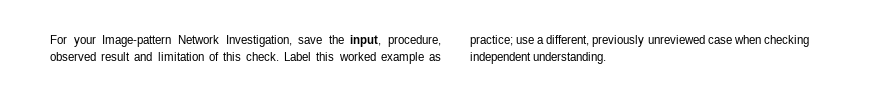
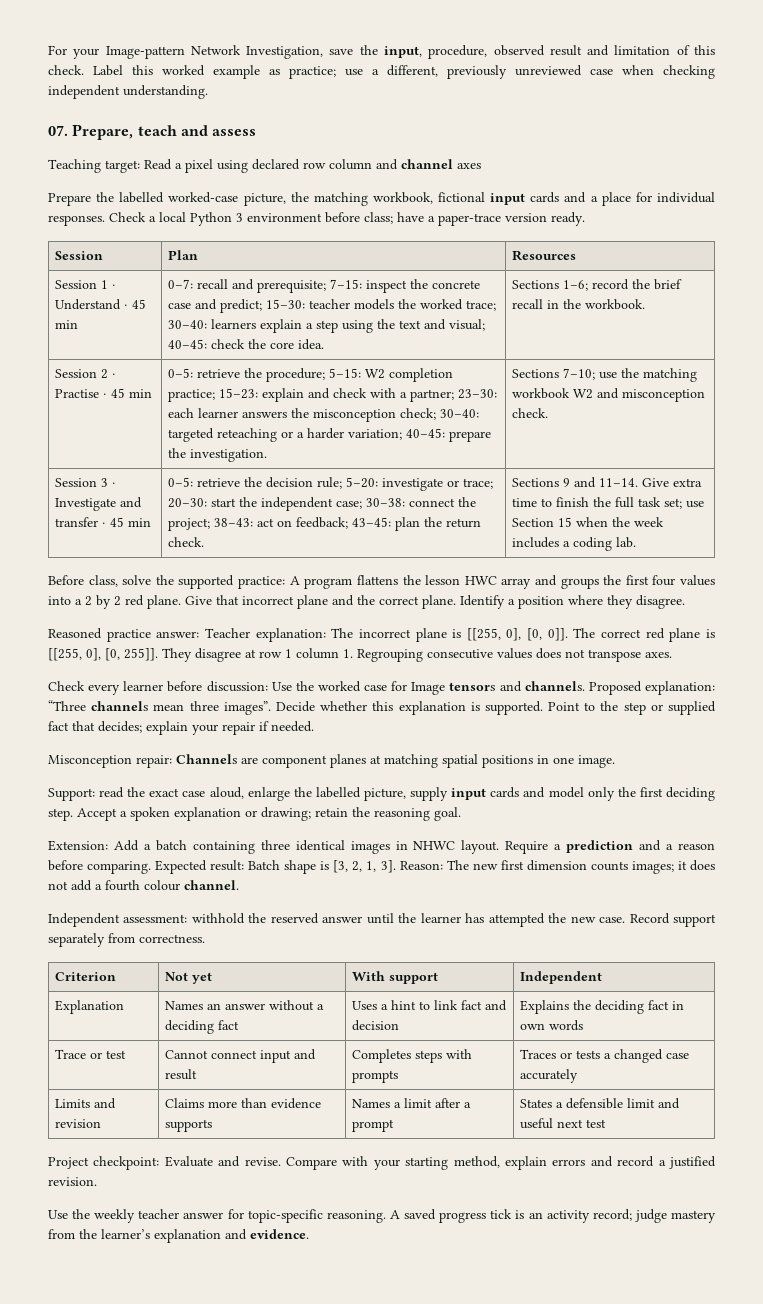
(607, 58) none -> [48,124,257,140] [48,159,481,173] [48,192,715,206] [48,212,585,226] [55,251,104,260] [168,250,199,260] [512,250,577,261] [55,280,117,289] [55,299,147,310] [55,320,79,329] [168,279,481,293] [168,299,497,313] [168,319,486,333] [168,339,325,350] [512,279,683,291] [512,299,646,310] [55,369,117,379] [55,388,153,398] [168,368,454,382] [168,388,498,402] [168,408,480,422] [168,428,492,442] [168,448,268,462] [512,368,698,382] [512,388,706,402] [512,408,549,418] [55,478,117,487] [55,497,143,511] [55,517,152,527] [168,477,494,491] [168,497,477,511] [168,517,482,531] [168,537,205,547] [512,477,703,488] [512,497,705,509] [512,517,665,527] [512,537,637,551] [48,575,715,589] [48,595,685,609] [48,628,715,642] [48,648,672,662] [48,681,715,695] [48,700,716,715] [48,721,314,735] [48,754,615,768] [48,787,715,801] [48,807,461,821] [48,840,715,854] [48,860,715,874] [48,880,239,891] [48,913,716,927] [48,933,205,947] [55,972,117,981] [165,972,213,984] [352,971,439,984] [520,971,603,984] [55,1000,125,1014] [165,1000,325,1011] [165,1020,240,1034] [352,1000,508,1011] [352,1020,400,1031] [520,1000,685,1014] [520,1020,584,1031] [55,1049,127,1059] [165,1049,317,1063] [165,1069,198,1080] [352,1049,473,1063] [352,1070,399,1083] [520,1049,690,1063] [520,1069,579,1083] [55,1098,117,1109] [55,1119,102,1128] [165,1098,322,1109] [165,1119,213,1132] [352,1098,472,1108] [352,1119,395,1132] [520,1098,681,1109] [520,1118,607,1129] [48,1156,716,1170] [48,1177,97,1186] [48,1209,717,1223] [48,1229,309,1243] // 07. Prepare, teach and assess // Teaching target: Read a pixel using declared row column and channel axes // Prepare the labelled worked-case picture, the matching workbook, fictional input cards and a place for individual responses. Check a local Python 3 environment before class; have a paper-trace version ready. // Session | Plan | Resources // Session 1 · Understand · 45 min | 0–7: recall and prerequisite; 7–15: inspect the concrete case and predict; 15–30: teacher models the worked trace; 30–40: learners explain a step using the text and visual; 40–45: check the core idea. | Sections 1–6; record the brief recall in the workbook. // Session 2 · Practise · 45 min | 0–5: retrieve the procedure; 5–15: W2 completion practice; 15–23: explain and check with a partner; 23–30: each learner answers the misconception check; 30–40: targeted reteaching or a harder variation; 40–45: prepare the investigation. | Sections 7–10; use the matching workbook W2 and misconception check. // Session 3 · Investigate and transfer · 45 min | 0–5: retrieve the decision rule; 5–20: investigate or trace; 20–30: start the independent case; 30–38: connect the project; 38–43: act on feedback; 43–45: plan the return check. | Sections 9 and 11–14. Give extra time to finish the full task set; use Section 15 when the week includes a coding lab. // Before class, solve the supported practice: A program flattens the lesson HWC array and groups the first four values into a 2 by 2 red plane. Give that incorrect plane and the correct plane. Identify a position where they disagree. // Reasoned practice answer: Teacher explanation: The incorrect plane is [[255, 0], [0, 0]]. The correct red plane is [[255, 0], [0, 255]]. They disagree at row 1 column 1. Regrouping consecutive values does not transpose axes. // Check every learner before discussion: Use the worked case for Image tensors and channels. Proposed explanation: “Three channels mean three images”. Decide whether this explanation is supported. Point to the step or supplied fact that decides; explain your repair if needed. // Misconception repair: Channels are component planes at matching spatial positions in one image. // Support: read the exact case aloud, enlarge the labelled picture, supply input cards and model only the first deciding step. Accept a spoken explanation or drawing; retain the reasoning goal. // Extension: Add a batch containing three identical images in NHWC layout. Require a prediction and a reason before comparing. Expected result: Batch shape is [3, 2, 1, 3]. Reason: The new first dimension counts images; it does not add a fourth colour channel. // Independent assessment: withhold the reserved answer until the learner has attempted the new case. Record support separately from correctness. // Criterion | Not yet | With support | Independent // Explanation | Names an answer without a deciding fact | Uses a hint to link fact and decision | Explains the deciding fact in own words // Trace or test | Cannot connect input and result | Completes steps with prompts | Traces or tests a changed case accurately // Limits and revision | Claims more than evidence supports | Names a limit after a prompt | States a defensible limit and useful next test // Project checkpoint: Evaluate and revise. Compare with your starting method, explain errors and record a justified revision. // Use the weekly teacher answer for topic-specific reasoning. A saved progress tick is an activity record; judge mastery from the learner’s explanation and evidence.

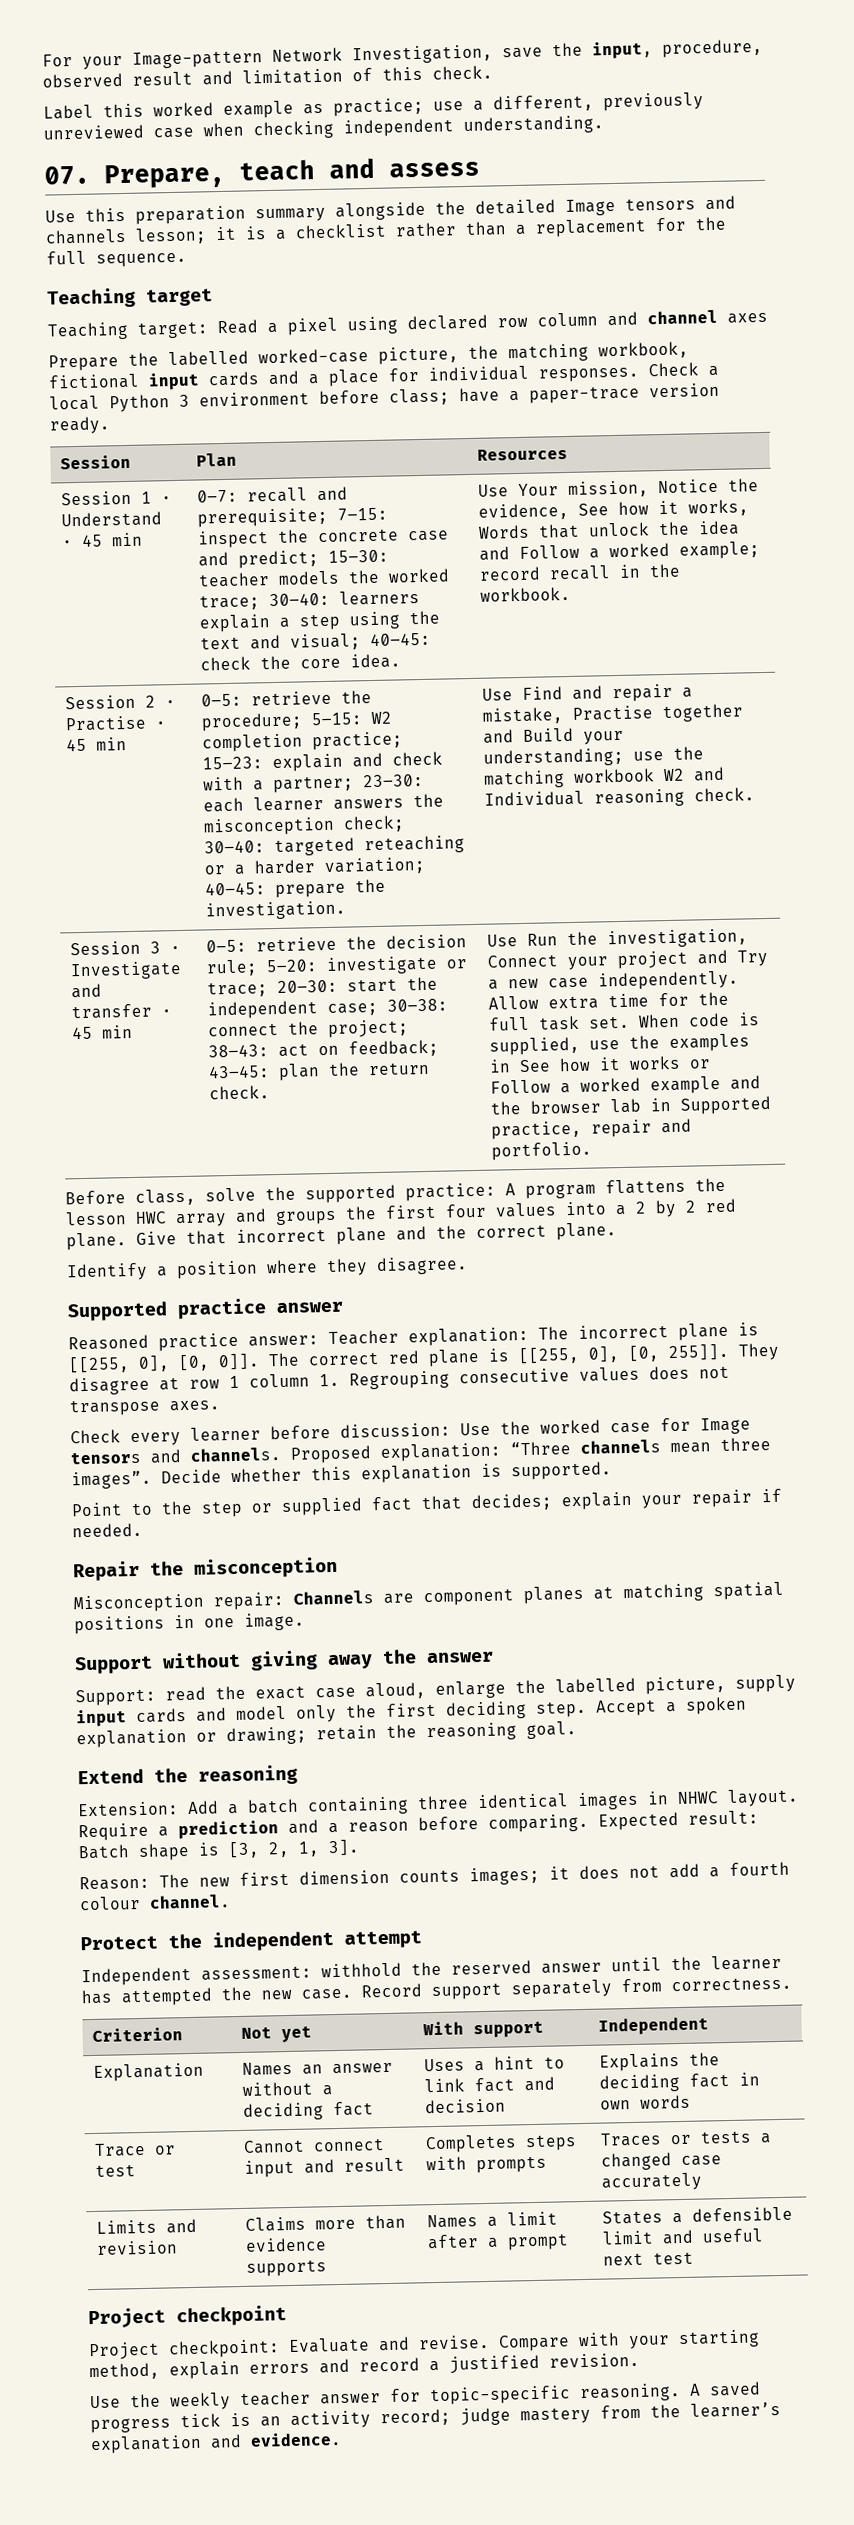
(84, 70) none -> (493, 72) //
(257, 132) none -> [45,195,736,225] [45,216,726,245] [46,250,187,268] [47,287,213,309] // Use this preparation summary alongside the detailed Image tensors and channels lesson; it is a checklist rather than a replacement for the full sequence. // Teaching target
[512,279,683,291] Sections 1–6; record the brief -> [478,478,760,498] [478,499,750,521] [478,520,741,539] [479,541,761,561] [479,566,542,581] Use Your mission, Notice the evidence, See how it works, Words that unlock the idea and Follow a worked example; record
[512,368,596,380] Sections 7–10; -> [482,683,694,703] [482,703,744,725] [483,727,625,745] [483,747,625,768] Use Find and repair a mistake, Practise together and Build your understanding;
[622,389,706,402] misconception -> [484,788,686,808] Individual reasoning
[512,477,703,488] [512,497,705,509] [512,517,665,527] [512,537,637,551] Sections 9 and 11–14. Give extra time to finish the full task set; use Section 15 when the week includes a coding lab. -> [487,928,749,949] [487,949,770,971] [488,970,740,991] [488,991,730,1010] [489,1012,761,1031] [489,1033,751,1056] [489,1055,712,1073] [490,1075,762,1095] [490,1095,773,1115] [491,1118,693,1140] [491,1141,593,1161] Use Run the investigation, Connect your project and Try a new case independently. Allow extra time for the full task set. When code is supplied, use the examples in See how it works or Follow a worked example and the browser lab in Supported practice, repair and portfolio.
(456, 602) none -> (617, 1231) //
(685, 602) none -> [67,1298,343,1322] // Supported practice answer
(543, 708) none -> (612, 1471) //
(314, 726) none -> [73,1556,338,1582] // Repair the misconception
(615, 761) none -> [74,1649,494,1675] // Support without giving away the answer
(461, 814) none -> [77,1764,298,1786] // Extend the reasoning
(396, 866) none -> (360, 1848) //
(239, 885) none -> [80,1930,422,1952] // Protect the independent attempt
(607, 1123) none -> [88,2305,287,2329] // Project checkpoint

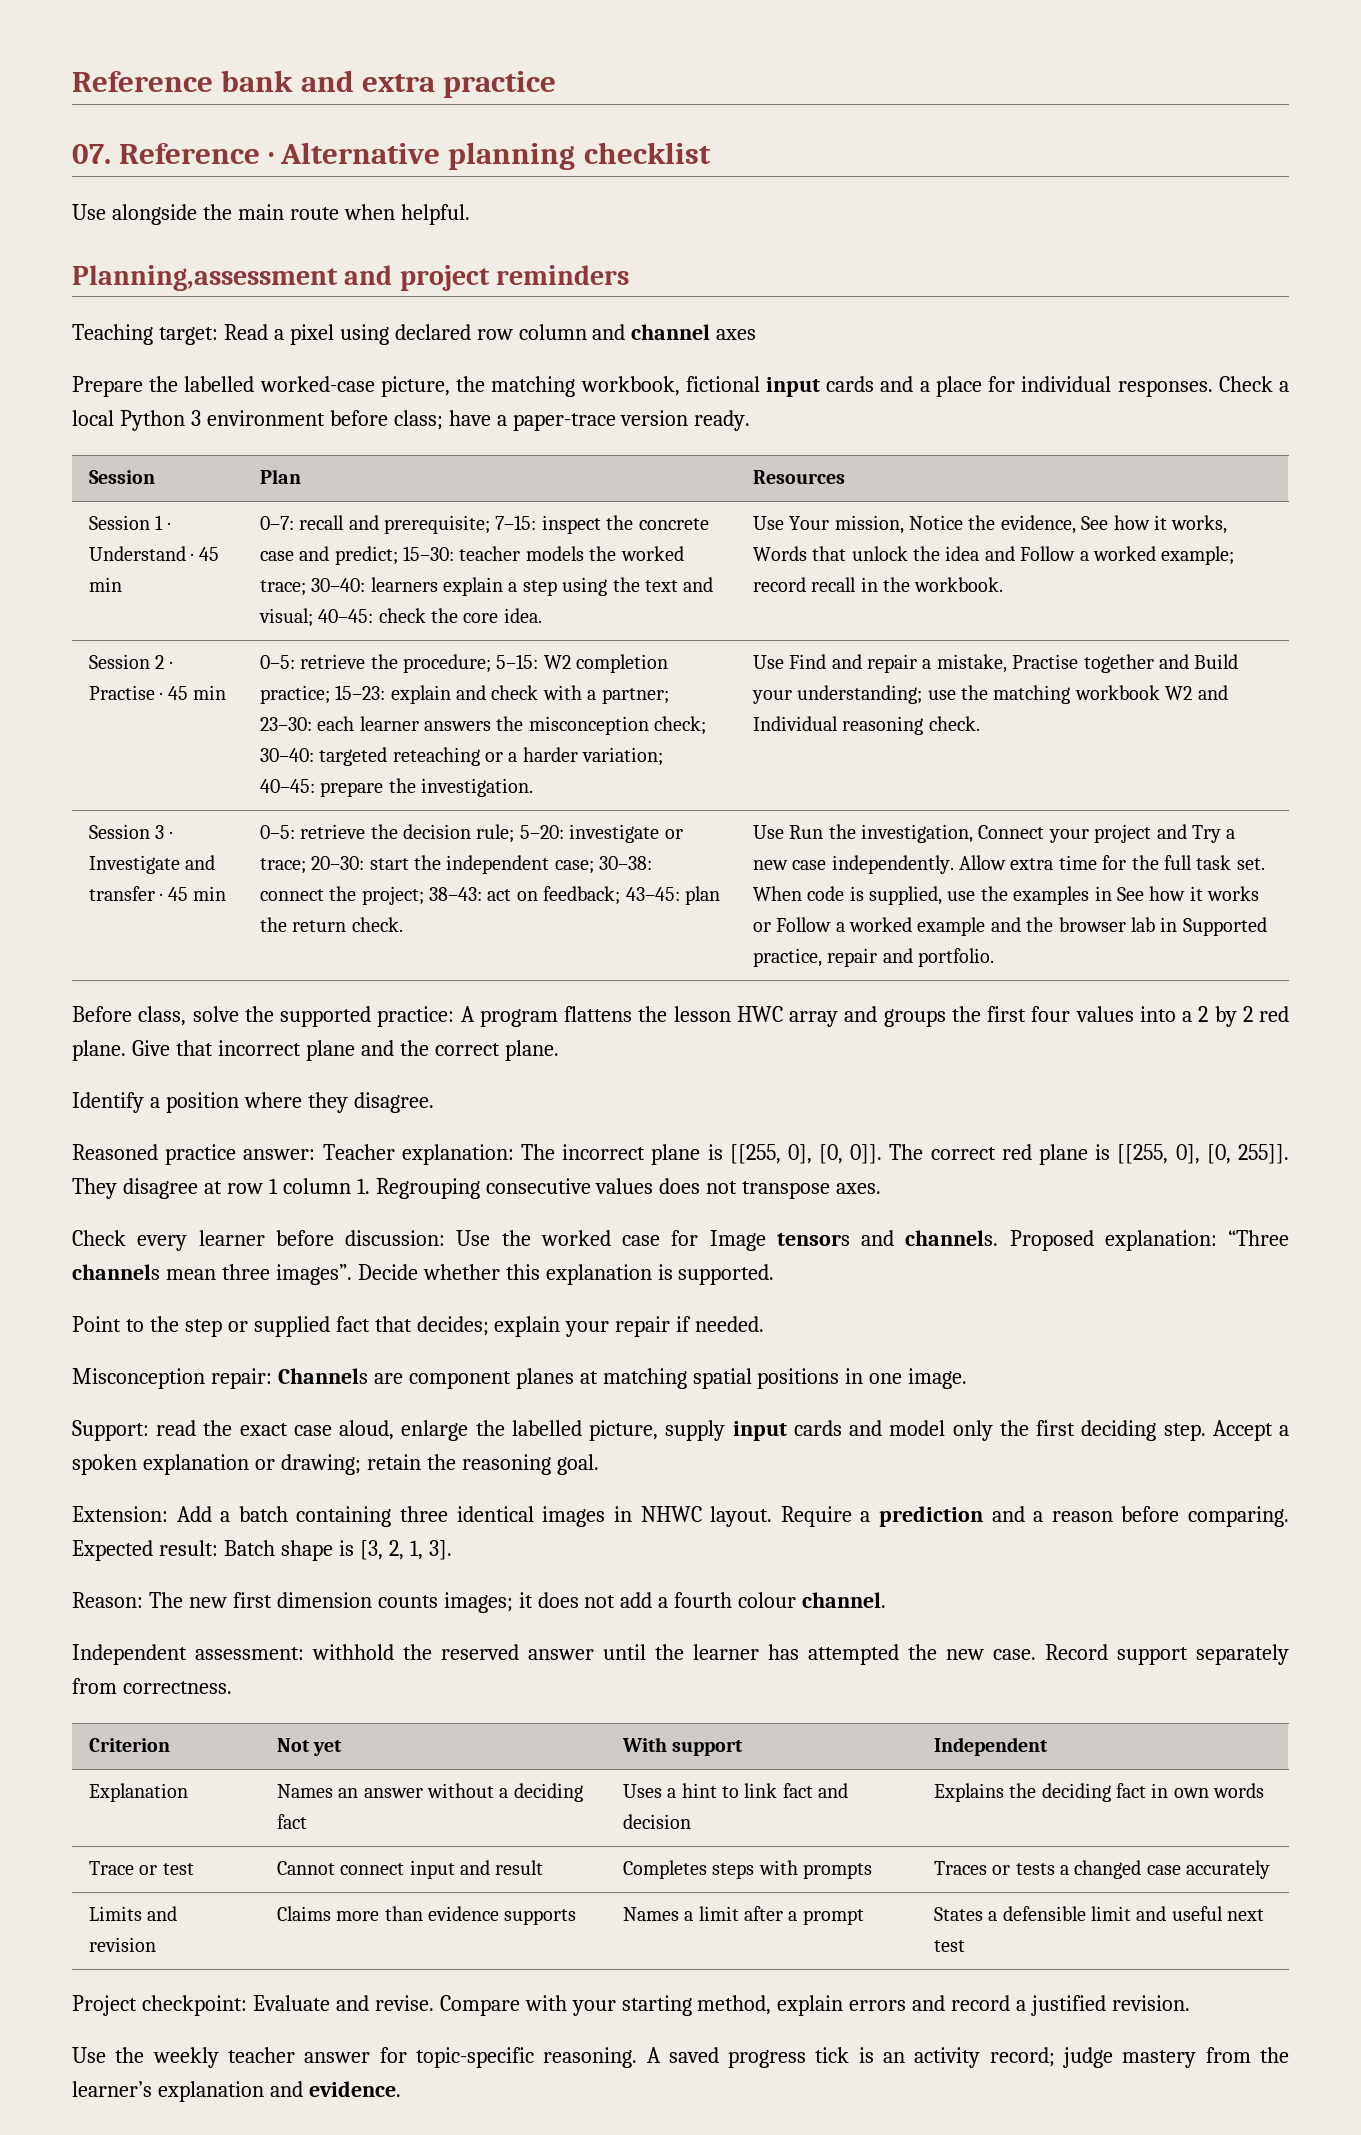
[42,38,763,70] [42,65,493,88] [43,92,704,120] [43,115,604,140] [44,157,480,190] [45,195,736,225] [45,216,726,245] [46,250,187,268] [47,287,213,309] For your Image-pattern Network Investigation, save the input, procedure, observed result and limitation of this check. // Label this worked example as practice; use a different, previously unreviewed case when checking independent understanding. // 07. Prepare, teach and assess // Use this preparation summary alongside the detailed Image tensors and channels lesson; it is a checklist rather than a replacement for the full sequence. // Teaching target -> [72,70,557,98] [72,142,711,170] [72,204,470,225] [72,265,630,291] Reference bank and extra practice // 07. Reference · Alternative planning checklist // Use alongside the main route when helpful. // Planning,assessment and project reminders
[67,1298,343,1322] // Supported practice answer -> (434, 1102) none
[73,1556,338,1582] // Repair the misconception -> (765, 1324) none
[74,1649,494,1675] // Support without giving away the answer -> (968, 1378) none
[77,1764,298,1786] // Extend the reasoning -> (599, 1464) none
[80,1930,422,1952] // Protect the independent attempt -> (887, 1600) none
[88,2305,287,2329] // Project checkpoint -> (965, 1946) none

